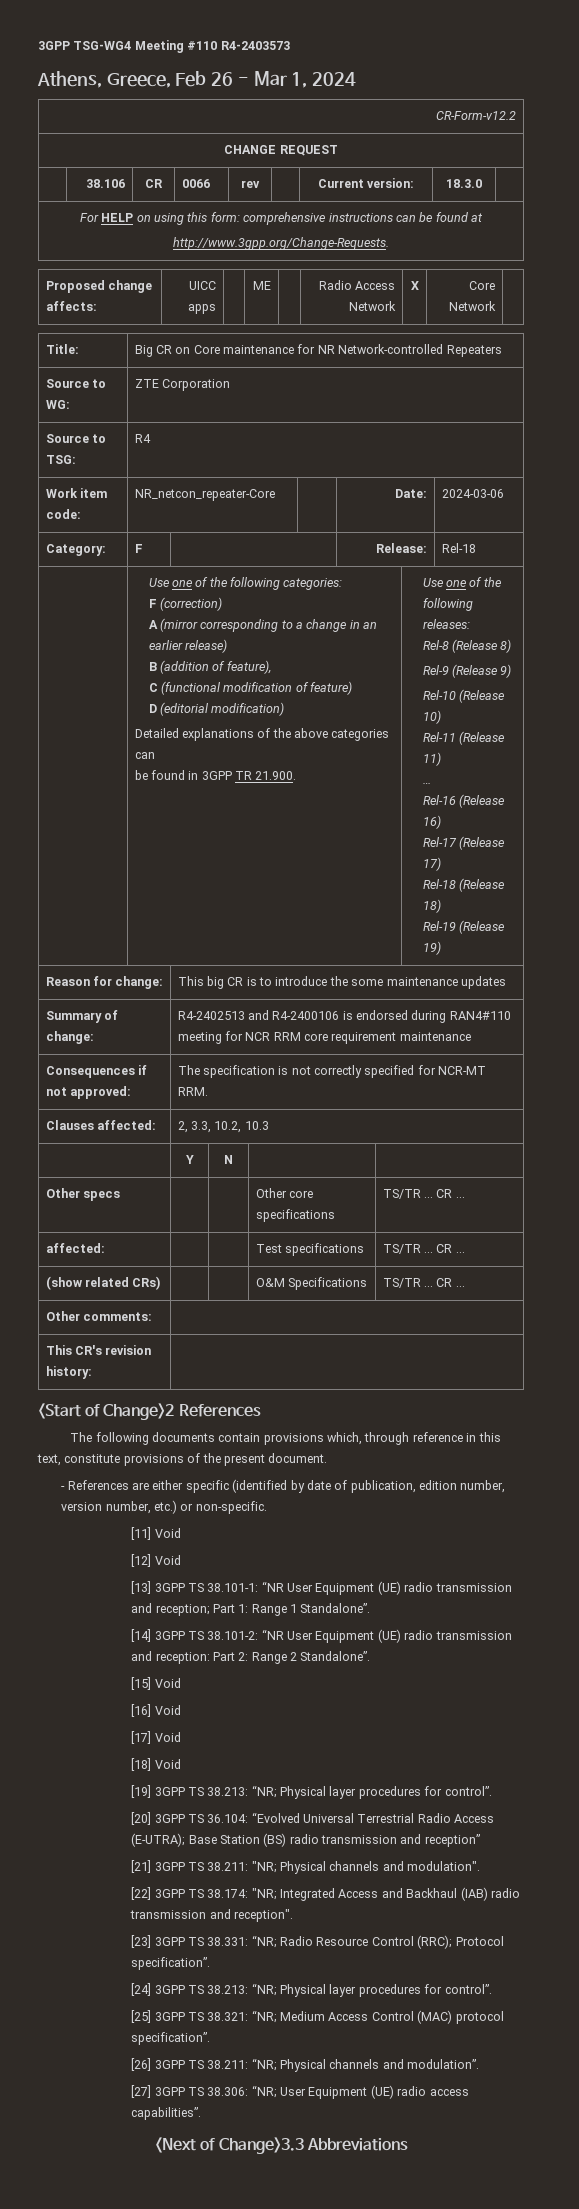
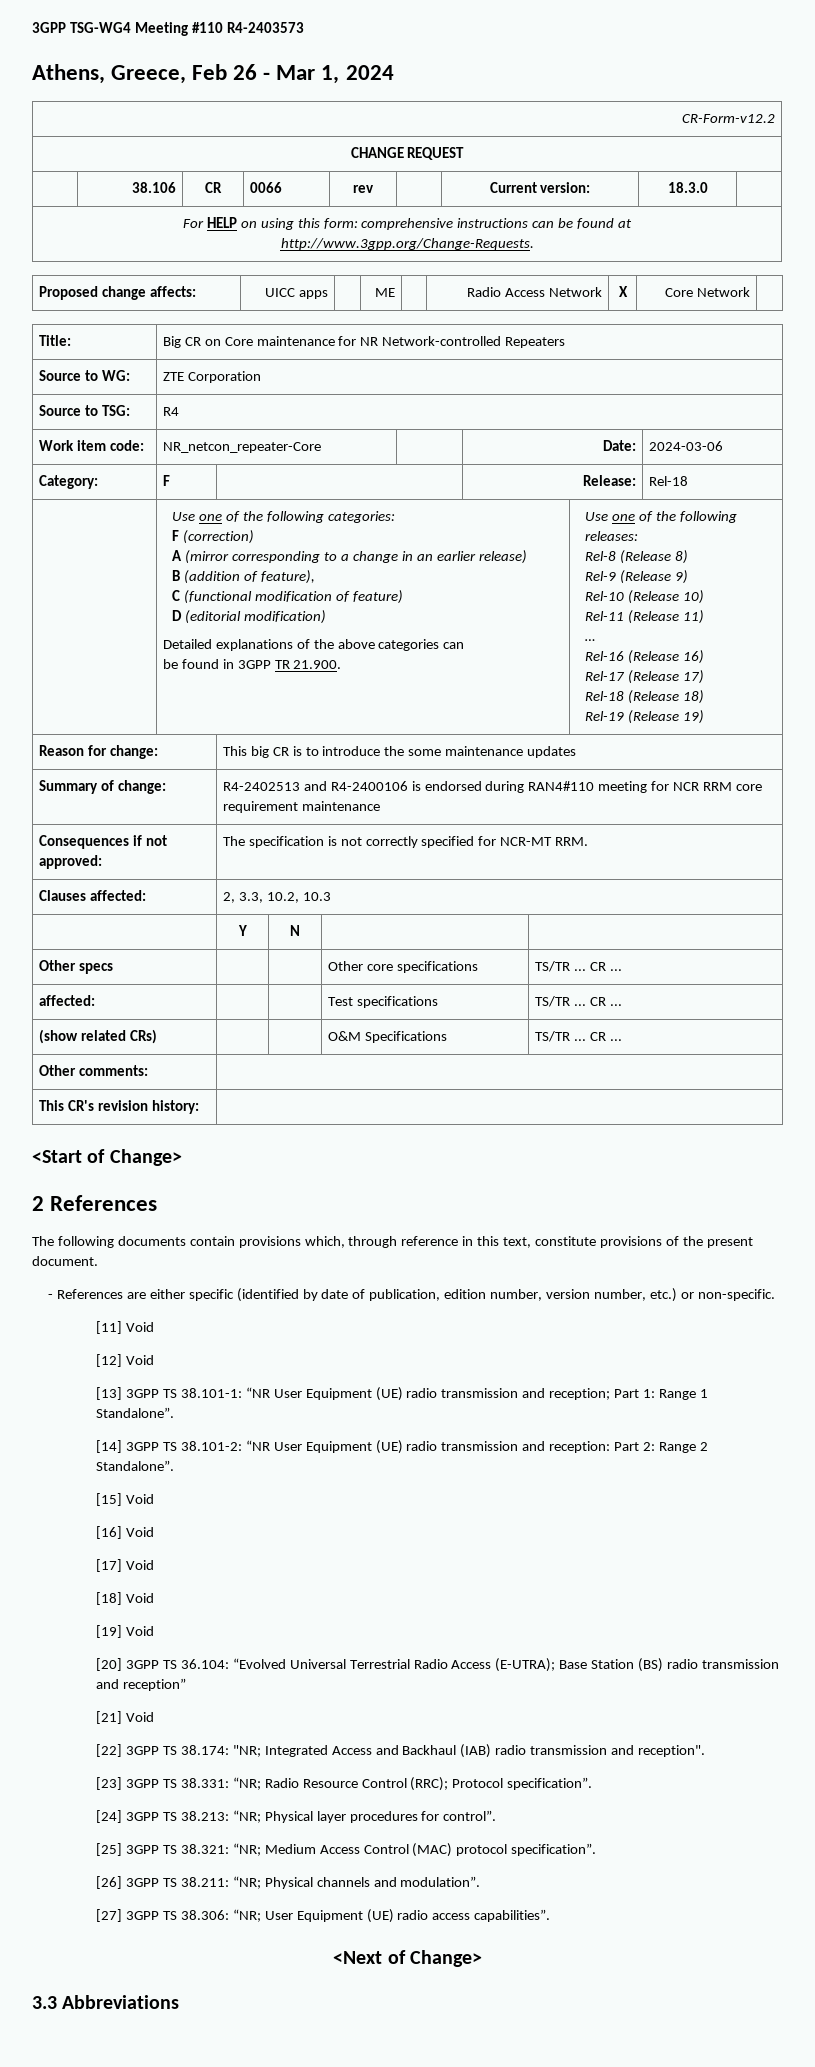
[103,1403,175,1420] Change>2 -> [109,1149,182,1166] [32,1196,44,1211] Change> // 2
[154,1785,492,1799] 3GPP TS 38.213: “NR; Physical layer procedures for control”. -> [126,1626,155,1636] Void
[154,1861,481,1874] 3GPP TS 38.211: "NR; Physical channels and modulation". -> [126,1712,155,1722] Void
[218,2137,304,2154] Change>3.3 -> [409,1950,482,1967] [32,1996,57,2009] Change> // 3.3

